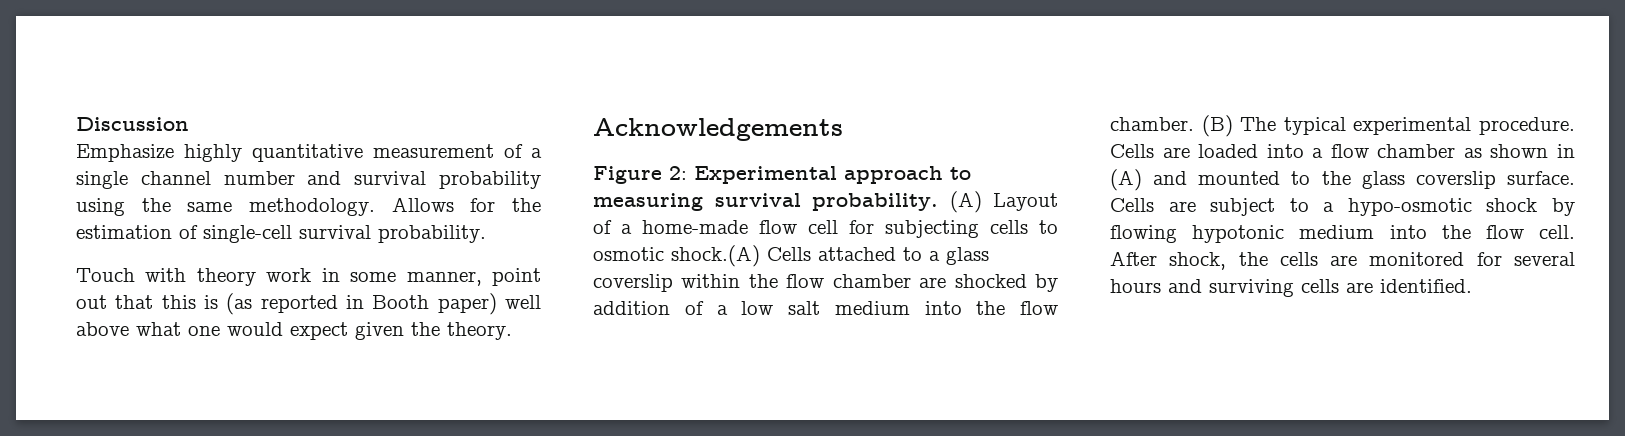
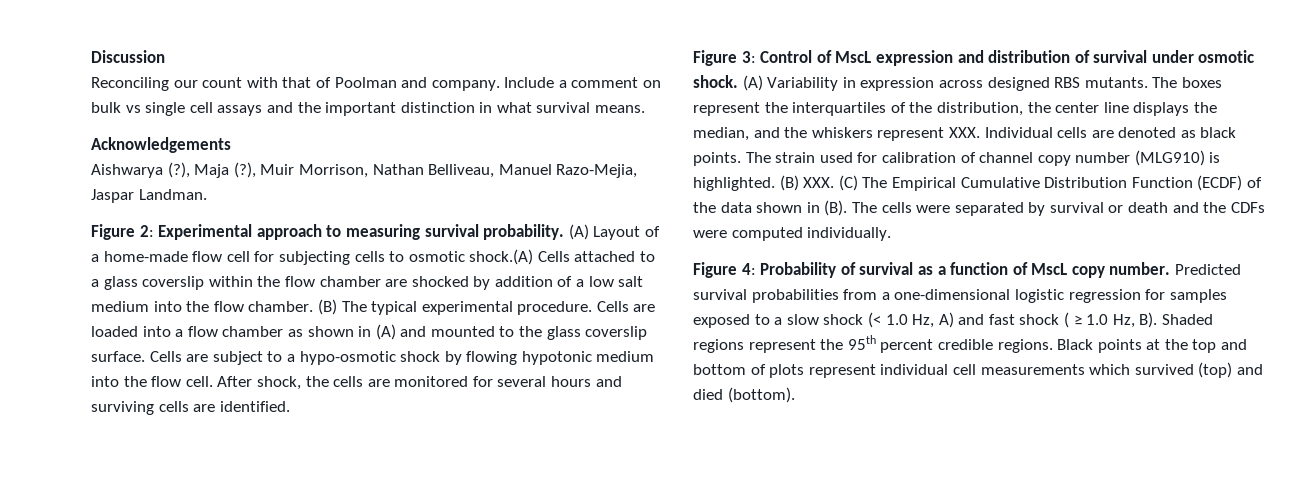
[76,144,542,162] [76,171,541,189] [76,197,541,216] [76,225,486,243] [76,268,541,286] [76,293,541,315] [76,322,512,340] [593,118,843,141] Emphasize highly quantitative measurement of a single channel number and survival probability using the same methodology. Allows for the estimation of single-cell survival probability. // Touch with theory work in some manner, point out that this is (as reported in Booth paper) well above what one would expect given the theory. // Acknowledgements -> [91,77,662,91] [91,102,646,116] [91,137,231,153] [91,162,638,178] [91,189,207,203] Reconciling our count with that of Poolman and company. Include a comment on bulk vs single cell assays and the important distinction in what survival means. // Acknowledgements // Aishwarya (?), Maja (?), Muir Morrison, Nathan Belliveau, Manuel Razo-Mejia, Jaspar Landman.
(1472, 286) none -> [693,50,1255,66] [693,75,1222,91] [693,102,1217,116] [693,127,1237,141] [693,150,1221,166] [693,175,1262,191] [693,200,1265,216] [693,227,892,241] [693,262,1242,278] [693,289,1227,303] [693,312,1214,328] [693,335,1248,353] [693,362,1263,378] [693,387,795,403] // Figure 3: Control of MscL expression and distribution of survival under osmotic shock. (A) Variability in expression across designed RBS mutants. The boxes represent the interquartiles of the distribution, the center line displays the median, and the whiskers represent XXX. Individual cells are denoted as black points. The strain used for calibration of channel copy number (MLG910) is highlighted. (B) XXX. (C) The Empirical Cumulative Distribution Function (ECDF) of the data shown in (B). The cells were separated by survival or death and the CDFs were computed individually. // Figure 4: Probability of survival as a function of MscL copy number. Predicted survival probabilities from a one-dimensional logistic regression for samples exposed to a slow shock (< 1.0 Hz, A) and fast shock ( ≥ 1.0 Hz, B). Shaded regions represent the 95th percent credible regions. Black points at the top and bottom of plots represent individual cell measurements which survived (top) and died (bottom).

